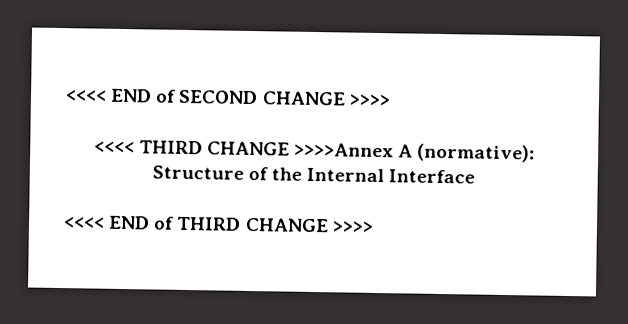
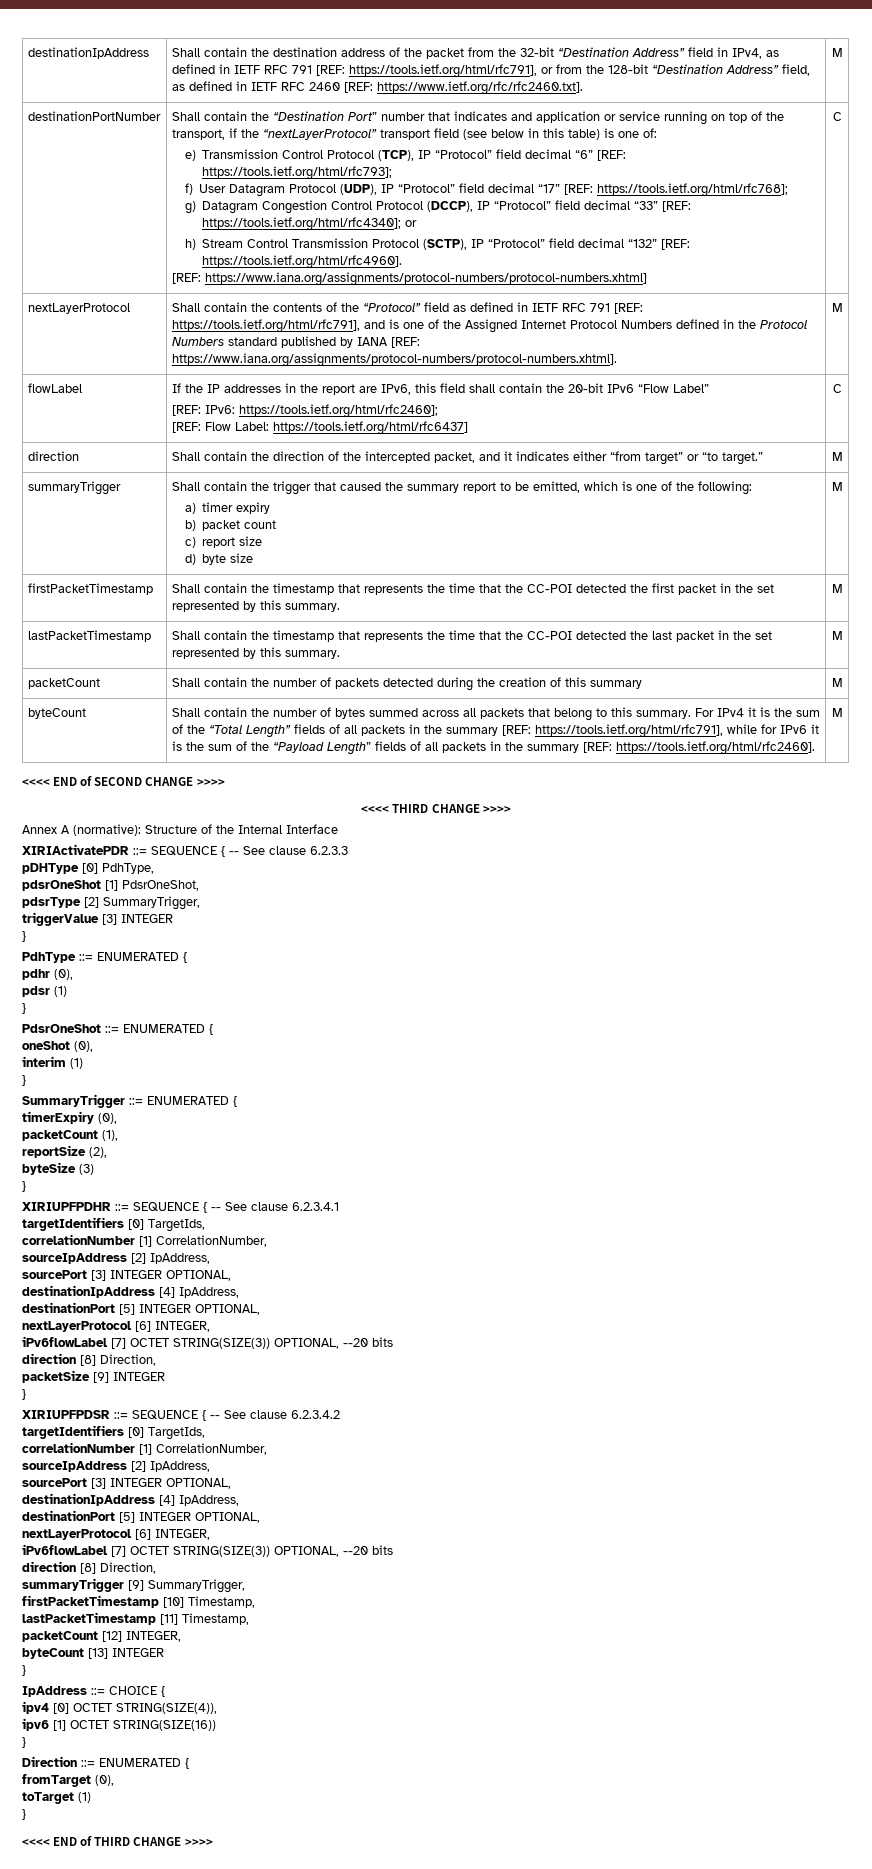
(65, 96) none -> [27,47,149,59] [171,47,779,59] [171,64,810,78] [171,81,583,95] [831,48,843,57] [27,111,161,121] [171,111,784,125] [171,128,657,140] [185,149,627,161] [202,166,393,180] [185,183,789,197] [185,200,692,214] [202,217,418,231] [185,238,691,250] [202,255,403,269] [171,272,647,286] [832,112,842,121] [27,303,130,314] [171,302,643,314] [171,319,808,333] [171,336,420,348] [171,353,617,367] [831,303,843,312] [27,383,82,393] [171,383,709,395] [171,404,438,418] [171,421,468,435] [832,384,842,393] [27,451,79,461] [171,451,763,465] [831,452,843,461] [27,481,121,495] [171,481,752,495] [185,502,271,514] [185,520,277,531] [185,536,263,548] [185,553,254,565] [831,482,843,491] [27,583,153,595] [171,583,774,595] [171,600,340,612] [831,584,843,593] [27,630,151,642] [171,630,772,642] [171,647,340,659] [831,631,843,640] [27,678,100,689] [171,677,642,691] [831,678,843,687] [27,708,86,719] [171,707,820,721] [171,724,819,738] [171,741,815,755] [831,708,843,717] destinationIpAddress | Shall contain the destination address of the packet from the 32-bit “Destination Address” field in IPv4, as defined in IETF RFC 791 [REF: https://tools.ietf.org/html/rfc791], or from the 128-bit “Destination Address” field, as defined in IETF RFC 2460 [REF: https://www.ietf.org/rfc/rfc2460.txt]. | M // destinationPortNumber | Shall contain the “Destination Port” number that indicates and application or service running on top of the transport, if the “nextLayerProtocol” transport field (see below in this table) is one of: // e) Transmission Control Protocol (TCP), IP “Protocol” field decimal “6” [REF: https://tools.ietf.org/html/rfc793]; // f) User Datagram Protocol (UDP), IP “Protocol” field decimal “17” [REF: https://tools.ietf.org/html/rfc768]; // g) Datagram Congestion Control Protocol (DCCP), IP “Protocol” field decimal “33” [REF: https://tools.ietf.org/html/rfc4340]; or // h) Stream Control Transmission Protocol (SCTP), IP “Protocol” field decimal “132” [REF: https://tools.ietf.org/html/rfc4960]. // [REF: https://www.iana.org/assignments/protocol-numbers/protocol-numbers.xhtml] | C // nextLayerProtocol | Shall contain the contents of the “Protocol” field as defined in IETF RFC 791 [REF: https://tools.ietf.org/html/rfc791], and is one of the Assigned Internet Protocol Numbers defined in the Protocol Numbers standard published by IANA [REF: https://www.iana.org/assignments/protocol-numbers/protocol-numbers.xhtml]. | M // flowLabel | If the IP addresses in the report are IPv6, this field shall contain the 20-bit IPv6 “Flow Label” // [REF: IPv6: https://tools.ietf.org/html/rfc2460]; // [REF: Flow Label: https://tools.ietf.org/html/rfc6437] | C // direction | Shall contain the direction of the intercepted packet, and it indicates either “from target” or “to target.” | M // summaryTrigger | Shall contain the trigger that caused the summary report to be emitted, which is one of the following: // a) timer expiry // b) packet count // c) report size // d) byte size | M // firstPacketTimestamp | Shall contain the timestamp that represents the time that the CC-POI detected the first packet in the set represented by this summary. | M // lastPacketTimestamp | Shall contain the timestamp that represents the time that the CC-POI detected the last packet in the set represented by this summary. | M // packetCount | Shall contain the number of packets detected during the creation of this summary | M // byteCount | Shall contain the number of bytes summed across all packets that belong to this summary. For IPv4 it is the sum of the “Total Length” fields of all packets in the summary [REF: https://tools.ietf.org/html/rfc791], while for IPv6 it is the sum of the “Payload Length” fields of all packets in the summary [REF: https://tools.ietf.org/html/rfc2460]. | M //
[294,142,395,158] >>>>Annex -> [482,806,511,813] [22,825,57,834] >>>> // Annex
(476, 176) none -> [22,844,348,857] [22,863,154,874] [22,880,199,891] [22,896,200,910] [22,912,173,926] [22,931,26,942] [22,952,187,963] [22,969,73,980] [22,986,67,997] [22,1003,26,1014] [22,1024,213,1035] [22,1041,93,1052] [22,1056,83,1069] [22,1075,26,1086] [22,1094,237,1108] [22,1111,117,1124] [22,1130,118,1141] [22,1145,107,1158] [22,1162,94,1175] [22,1181,26,1192] [22,1202,339,1213] [22,1217,205,1232] [22,1234,267,1247] [22,1253,210,1264] [22,1270,231,1281] [22,1285,239,1298] [22,1302,260,1315] [22,1321,210,1332] [22,1336,393,1349] [22,1353,156,1366] [22,1370,165,1383] [22,1389,26,1400] [22,1410,340,1421] [22,1425,205,1440] [22,1442,267,1455] [22,1461,210,1472] [22,1478,231,1489] [22,1493,239,1506] [22,1510,260,1523] [22,1529,210,1540] [22,1544,393,1557] [22,1561,156,1574] [22,1578,245,1593] [22,1595,255,1608] [22,1612,249,1625] [22,1631,181,1642] [22,1648,164,1659] [22,1665,26,1676] [22,1686,165,1697] [22,1701,217,1714] [22,1718,216,1731] [22,1737,26,1748] [22,1756,189,1769] [22,1774,114,1787] [22,1792,91,1804] [22,1809,26,1820] // XIRIActivatePDR ::= SEQUENCE { -- See clause 6.2.3.3 // pDHType [0] PdhType, // pdsrOneShot [1] PdsrOneShot, // pdsrType [2] SummaryTrigger, // triggerValue [3] INTEGER // } // PdhType ::= ENUMERATED { // pdhr (0), // pdsr (1) // } // PdsrOneShot ::= ENUMERATED { // oneShot (0), // interim (1) // } // SummaryTrigger ::= ENUMERATED { // timerExpiry (0), // packetCount (1), // reportSize (2), // byteSize (3) // } // XIRIUPFPDHR ::= SEQUENCE { -- See clause 6.2.3.4.1 // targetIdentifiers [0] TargetIds, // correlationNumber [1] CorrelationNumber, // sourceIpAddress [2] IpAddress, // sourcePort [3] INTEGER OPTIONAL, // destinationIpAddress [4] IpAddress, // destinationPort [5] INTEGER OPTIONAL, // nextLayerProtocol [6] INTEGER, // iPv6flowLabel [7] OCTET STRING(SIZE(3)) OPTIONAL, --20 bits // direction [8] Direction, // packetSize [9] INTEGER // } // XIRIUPFPDSR ::= SEQUENCE { -- See clause 6.2.3.4.2 // targetIdentifiers [0] TargetIds, // correlationNumber [1] CorrelationNumber, // sourceIpAddress [2] IpAddress, // sourcePort [3] INTEGER OPTIONAL, // destinationIpAddress [4] IpAddress, // destinationPort [5] INTEGER OPTIONAL, // nextLayerProtocol [6] INTEGER, // iPv6flowLabel [7] OCTET STRING(SIZE(3)) OPTIONAL, --20 bits // direction [8] Direction, // summaryTrigger [9] SummaryTrigger, // firstPacketTimestamp [10] Timestamp, // lastPacketTimestamp [11] Timestamp, // packetCount [12] INTEGER, // byteCount [13] INTEGER // } // IpAddress ::= CHOICE { // ipv4 [0] OCTET STRING(SIZE(4)), // ipv6 [1] OCTET STRING(SIZE(16)) // } // Direction ::= ENUMERATED { // fromTarget (0), // toTarget (1) // }

